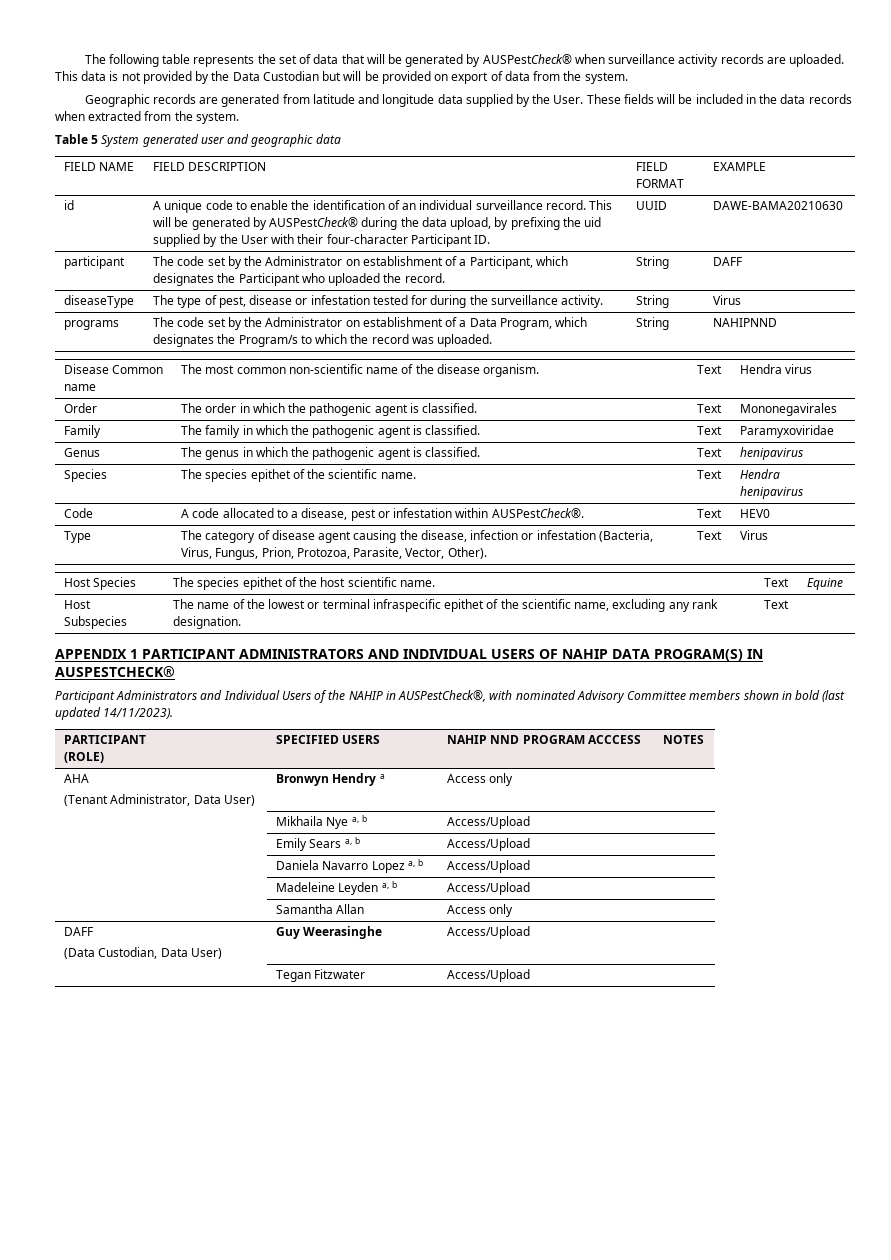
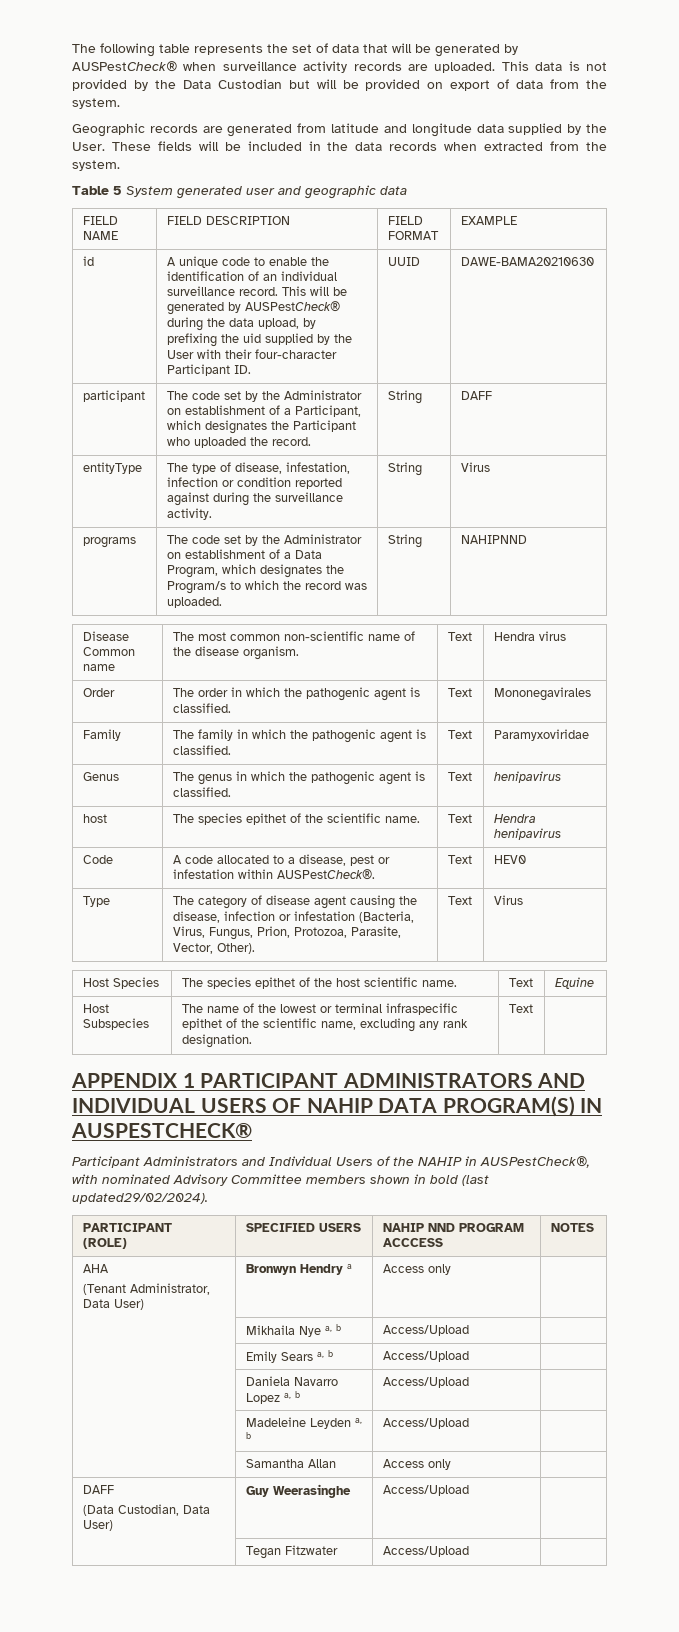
[64,295,135,308] diseaseType -> [82,462,142,474] entityType
[218,295,428,308] pest, disease or infestation tested for -> [234,462,350,474] [166,477,342,489] [166,492,209,506] disease, infestation, infection or condition reported against
[64,469,108,482] Species -> [82,814,107,823] host
[55,707,174,720] updated 14/11/2023). -> [72,1193,208,1204] updated29/02/2024).

